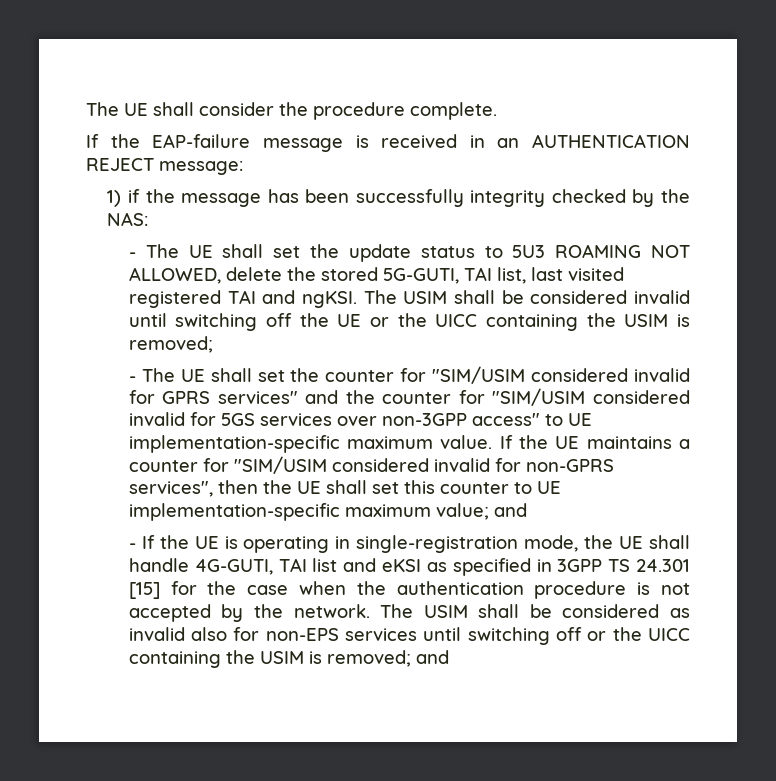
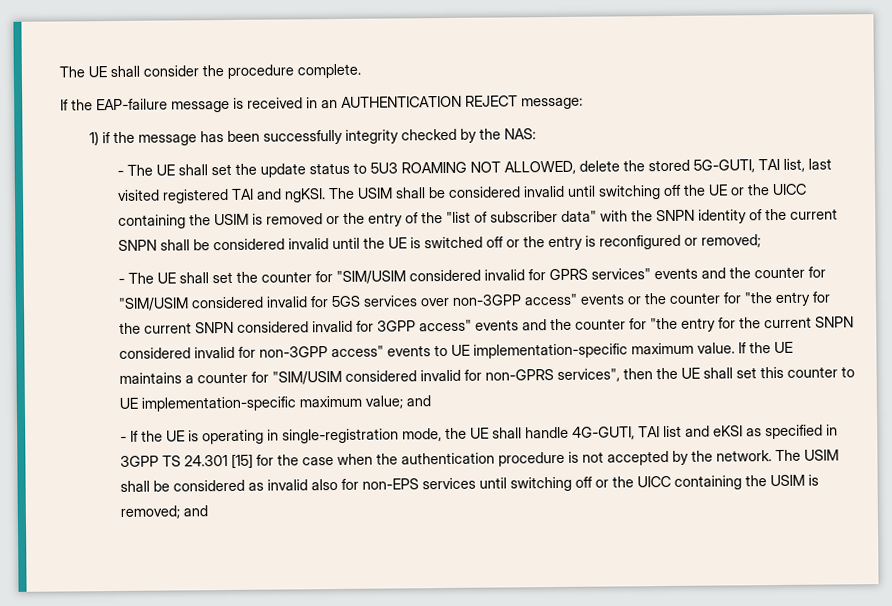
(690, 320) none -> [265,208,838,227] [117,234,698,251] removed or the entry of the "list of subscriber data" with the SNPN identity of the current SNPN shall be considered invalid until the UE is switched off or the entry is reconfigured or
(298, 397) none -> [653,267,698,280] events
(540, 419) none -> [579,291,831,307] [118,316,854,334] [118,345,431,359] events or the counter for "the entry for the current SNPN considered invalid for 3GPP access" events and the counter for "the entry for the current SNPN considered invalid for non-3GPP access" events

